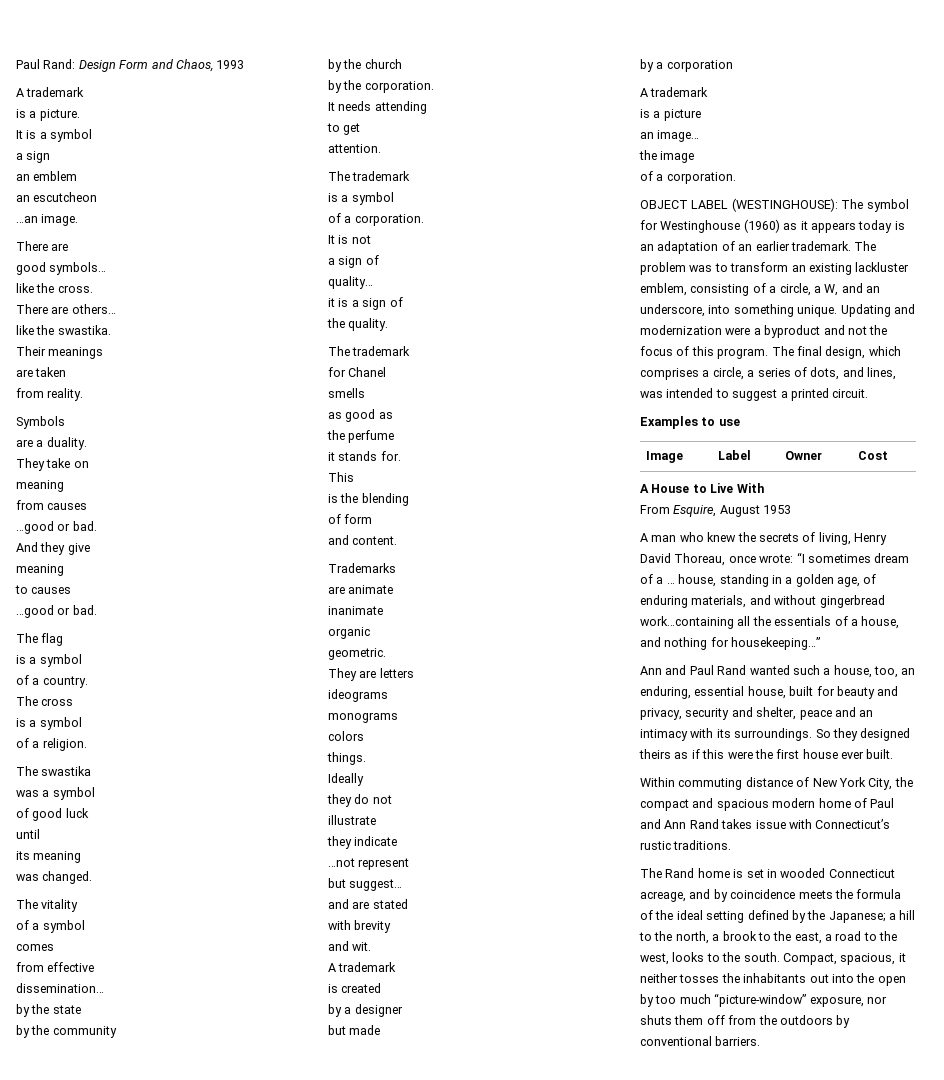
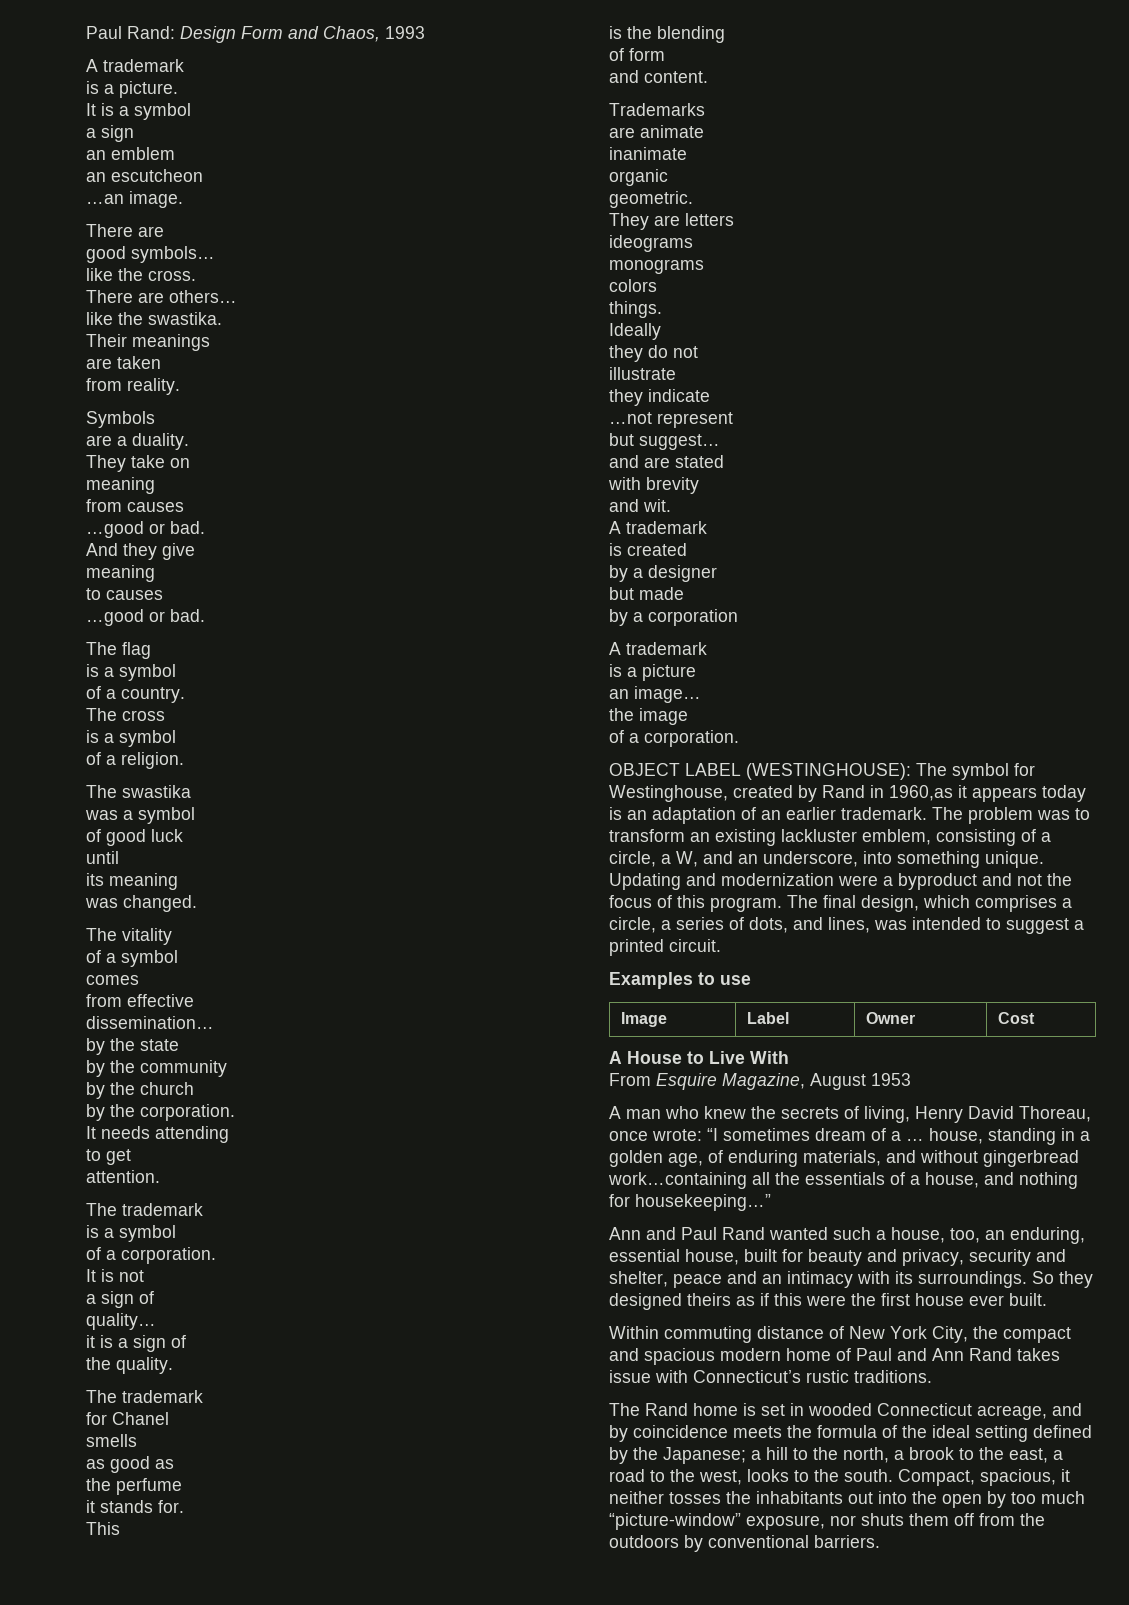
[660,219,798,233] Westinghouse (1960) as -> [609,785,953,802] Westinghouse, created by Rand in 1960,as
[673,505,717,517] Esquire, -> [656,1073,805,1090] Esquire Magazine,

